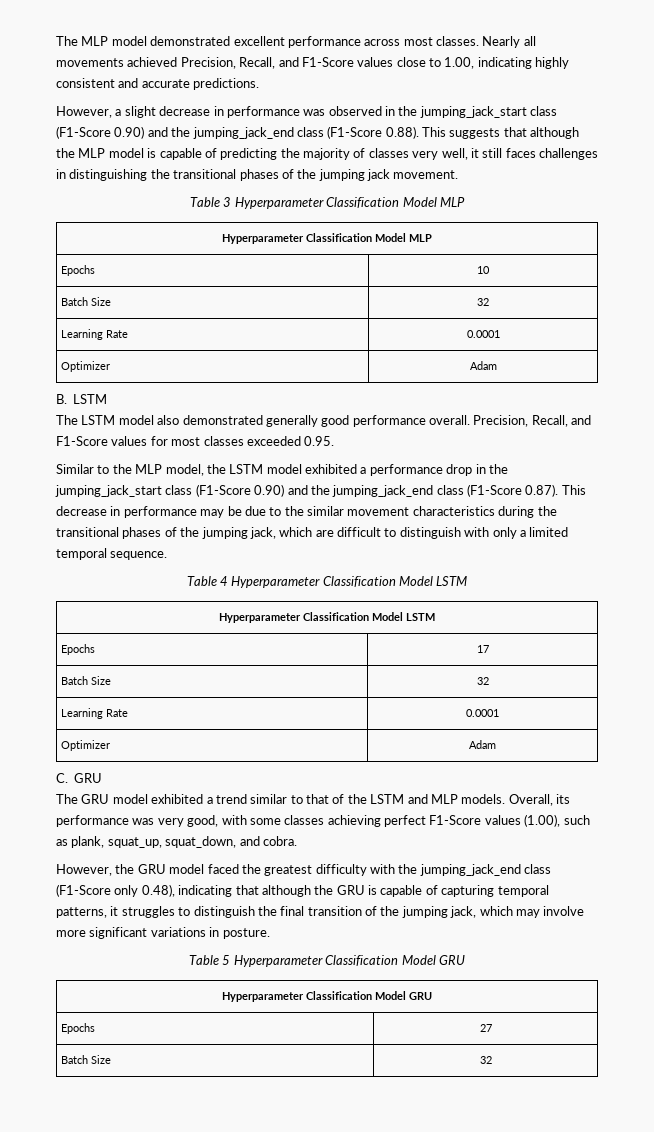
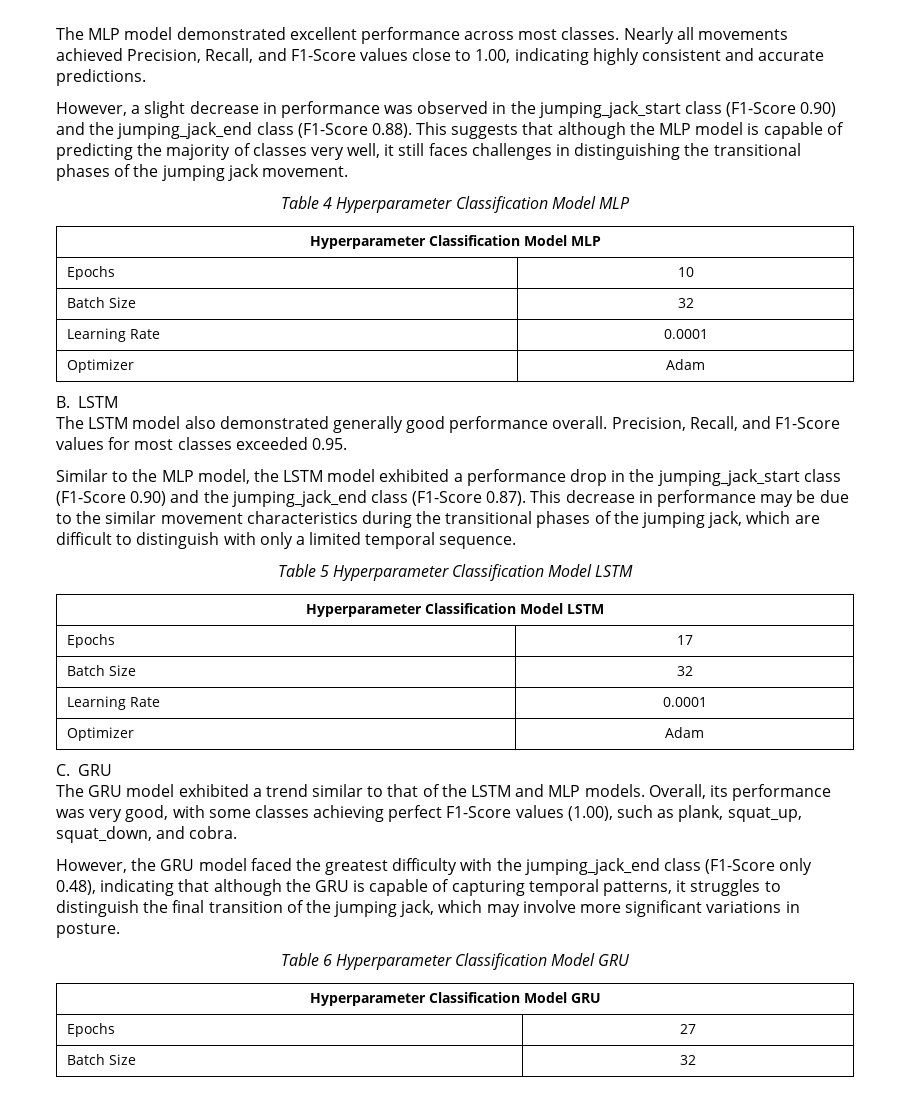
[223,197,232,207] 3 -> [323,197,333,209] 4
[219,576,228,586] 4 -> [319,565,329,577] 5
[222,955,231,965] 5 -> [322,954,332,966] 6

